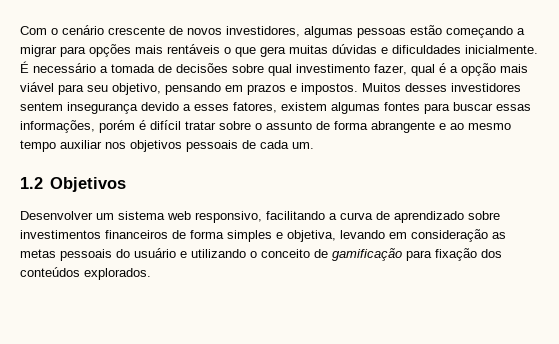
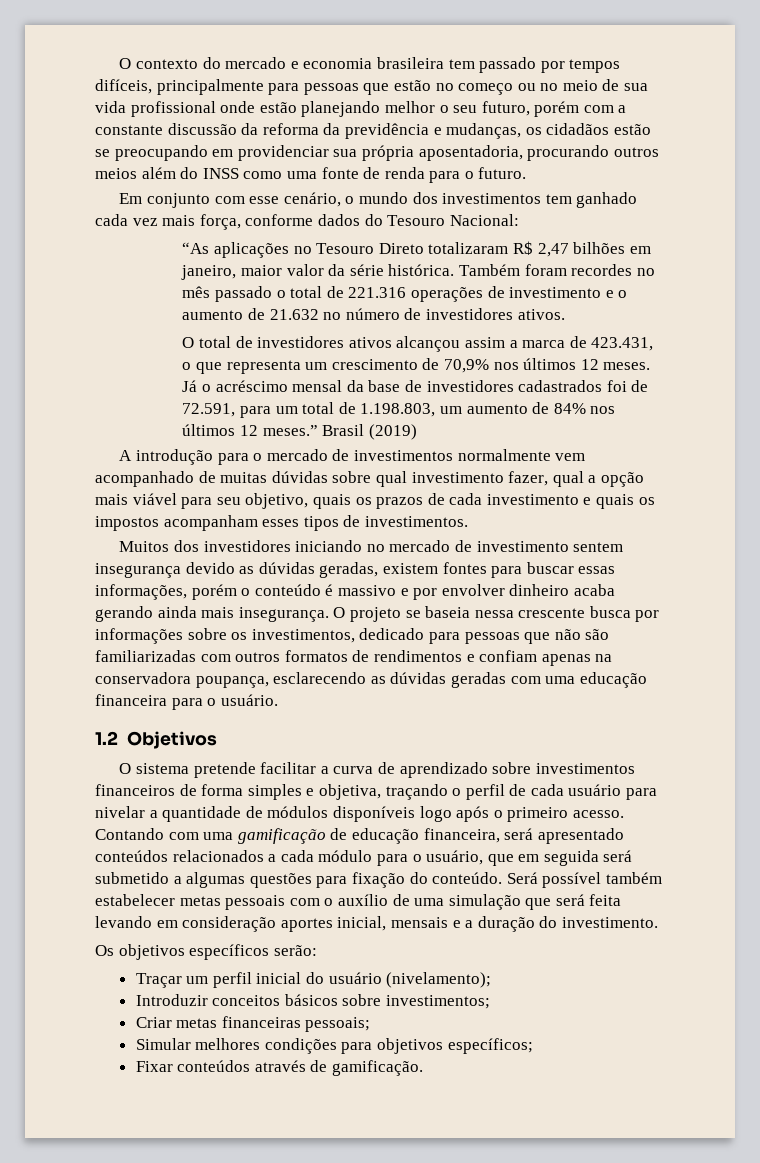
[20,25,525,38] [20,44,538,57] [20,61,228,73] Com o cenário crescente de novos investidores, algumas pessoas estão começando a migrar para opções mais rentáveis o que gera muitas dúvidas e dificuldades inicialmente. É necessário a tomada de decisões -> [119,57,621,73] [95,79,649,95] [95,101,627,117] [95,123,651,139] [95,145,659,161] [95,167,527,183] [119,192,638,208] [95,214,519,230] [182,241,651,258] [181,264,655,280] [182,286,628,302] [182,308,565,320] [182,336,654,352] [182,358,651,374] [182,380,649,392] [182,402,616,418] [182,424,417,440] [119,449,586,465] [95,471,328,487] O contexto do mercado e economia brasileira tem passado por tempos difíceis, principalmente para pessoas que estão no começo ou no meio de sua vida profissional onde estão planejando melhor o seu futuro, porém com a constante discussão da reforma da previdência e mudanças, os cidadãos estão se preocupando em providenciar sua própria aposentadoria, procurando outros meios além do INSS como uma fonte de renda para o futuro. // Em conjunto com esse cenário, o mundo dos investimentos tem ganhado cada vez mais força, conforme dados do Tesouro Nacional: // “As aplicações no Tesouro Direto totalizaram R$ 2,47 bilhões em janeiro, maior valor da série histórica. Também foram recordes no mês passado o total de 221.316 operações de investimento e o aumento de 21.632 no número de investidores ativos. // O total de investidores ativos alcançou assim a marca de 423.431, o que representa um crescimento de 70,9% nos últimos 12 meses. Já o acréscimo mensal da base de investidores cadastrados foi de 72.591, para um total de 1.198.803, um aumento de 84% nos últimos 12 meses.” Brasil (2019) // A introdução para o mercado de investimentos normalmente vem acompanhado de muitas dúvidas
[439,63,446,73] é -> (584, 479) none
[165,83,521,95] [20,102,380,114] pensando em prazos e impostos. Muitos desses investidores sentem insegurança devido a esses fatores, existem algumas -> [312,493,655,509] [95,515,468,531] [119,540,624,552] [95,562,438,578] quais os prazos de cada investimento e quais os impostos acompanham esses tipos de investimentos. // Muitos dos investidores iniciando no mercado de investimento sentem insegurança devido as dúvidas geradas, existem
[139,120,511,133] [20,140,314,152] [20,177,126,192] [20,211,325,223] é difícil tratar sobre o assunto de forma abrangente e ao mesmo tempo auxiliar nos objetivos pessoais de cada um. // 1.2 Objetivos // Desenvolver um sistema web responsivo, facilitando -> [241,584,615,600] [95,606,660,622] [95,628,610,644] [95,650,613,666] [95,672,647,688] [95,694,278,710] [95,731,217,749] [119,762,317,778] o conteúdo é massivo e por envolver dinheiro acaba gerando ainda mais insegurança. O projeto se baseia nessa crescente busca por informações sobre os investimentos, dedicado para pessoas que não são familiarizadas com outros formatos de rendimentos e confiam apenas na conservadora poupança, esclarecendo as dúvidas geradas com uma educação financeira para o usuário. // 1.2 Objetivos // O sistema pretende facilitar
[340,229,506,242] [20,248,502,261] [20,267,151,280] levando em consideração as metas pessoais do usuário e utilizando o conceito de gamificação para fixação dos conteúdos explorados. -> [385,784,658,800] [95,806,624,822] [95,828,624,844] [95,850,633,866] [95,872,662,888] [95,894,622,910] [95,916,658,932] [95,944,317,960] [135,972,492,988] [135,994,490,1009] [135,1016,371,1032] [135,1038,533,1054] [135,1060,423,1076] traçando o perfil de cada usuário para nivelar a quantidade de módulos disponíveis logo após o primeiro acesso. Contando com uma gamificação de educação financeira, será apresentado conteúdos relacionados a cada módulo para o usuário, que em seguida será submetido a algumas questões para fixação do conteúdo. Será possível também estabelecer metas pessoais com o auxílio de uma simulação que será feita levando em consideração aportes inicial, mensais e a duração do investimento. // Os objetivos específicos serão: // Traçar um perfil inicial do usuário (nivelamento); // Introduzir conceitos básicos sobre investimentos; // Criar metas financeiras pessoais; // Simular melhores condições para objetivos específicos; // Fixar conteúdos através de gamificação.

